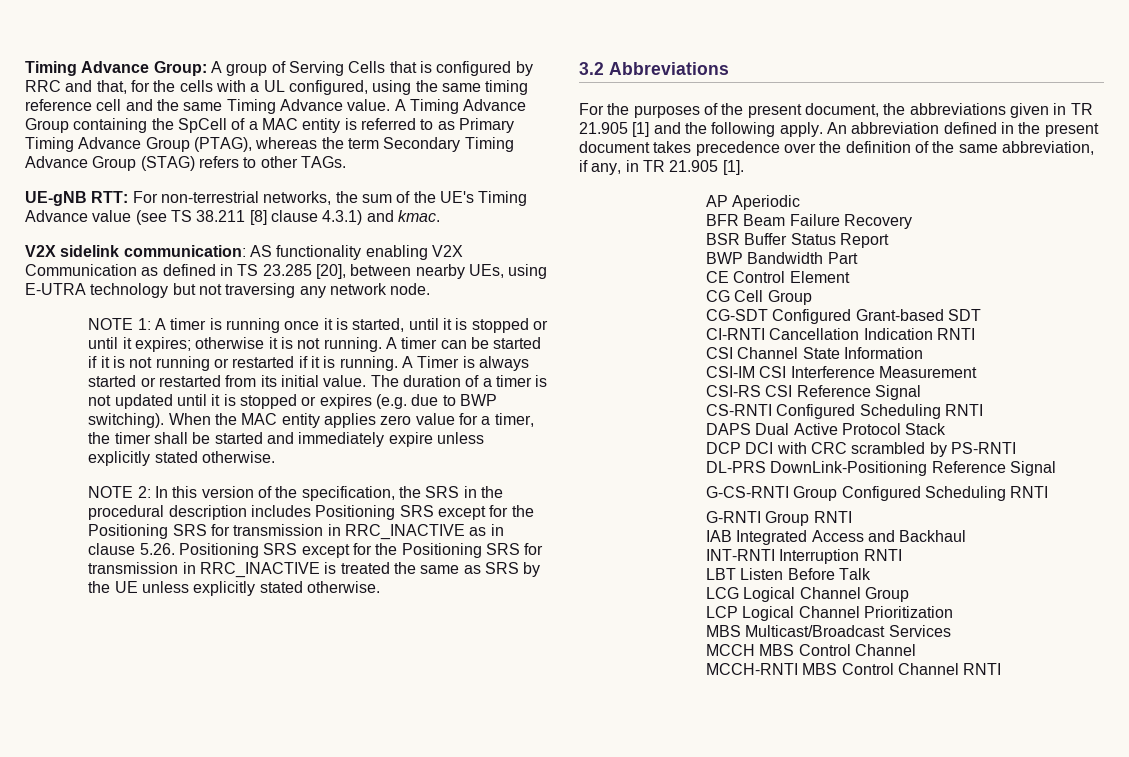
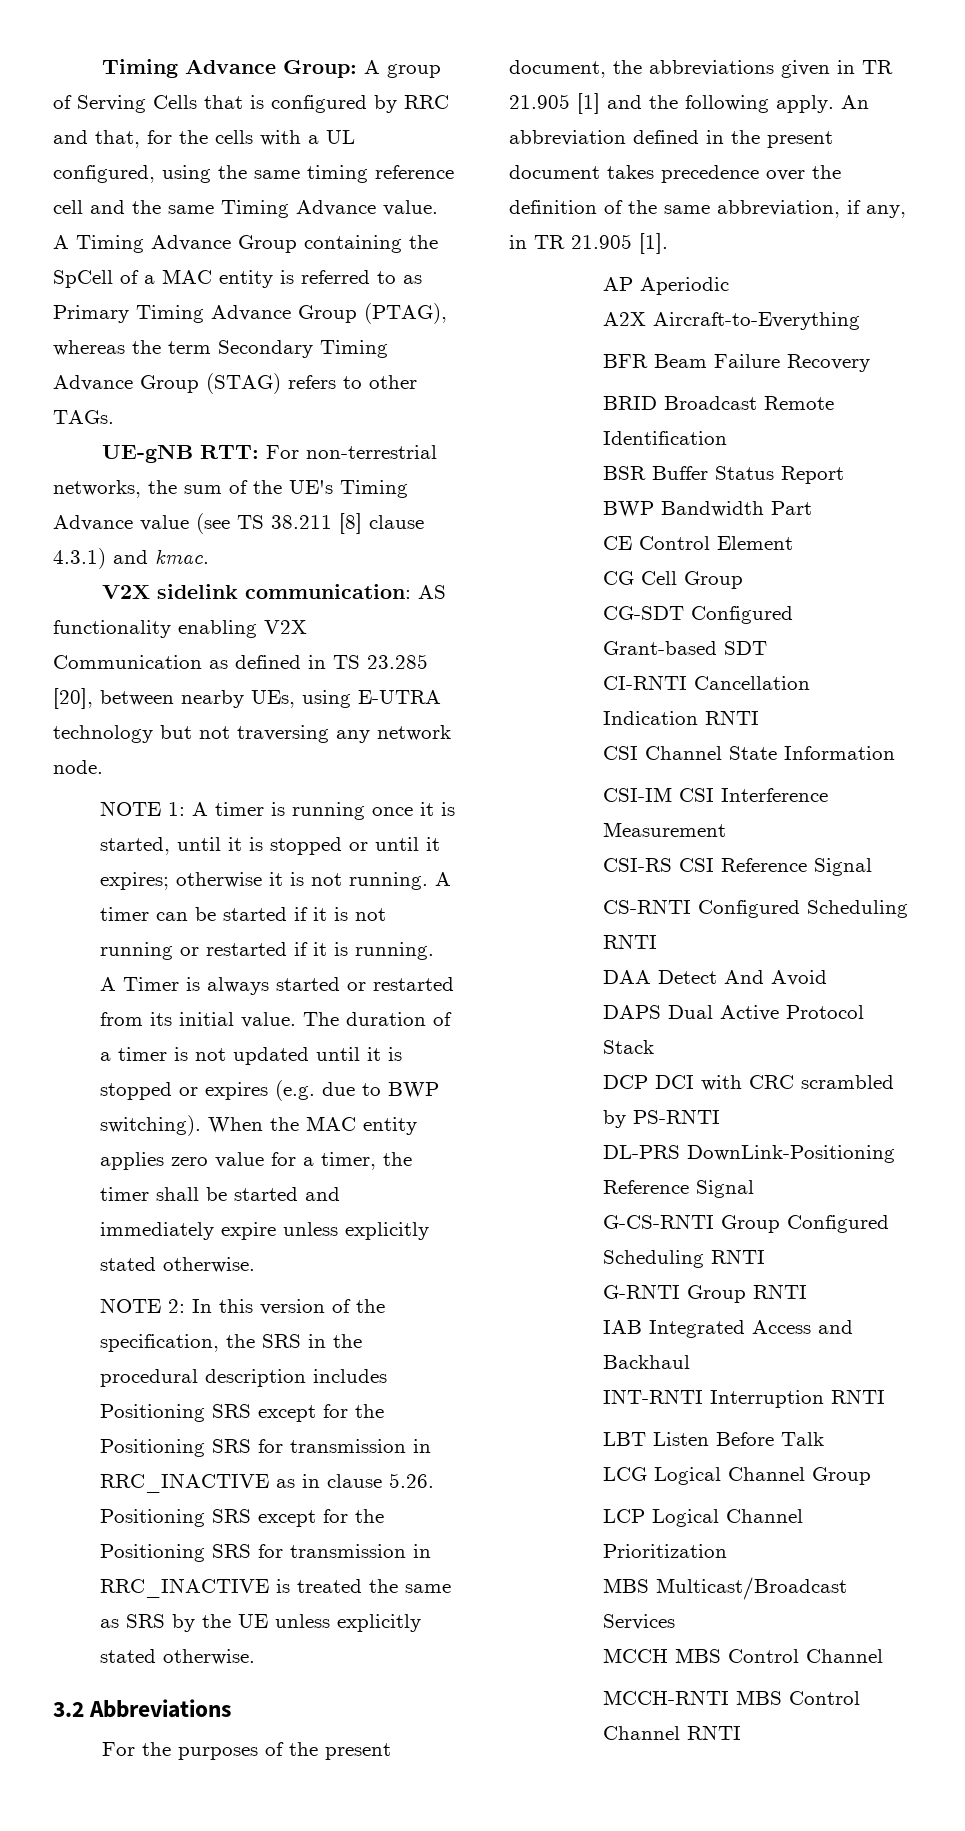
(801, 202) none -> [603,312,861,330] // A2X Aircraft-to-Everything
(912, 221) none -> [603,396,835,410] [603,431,728,445] // BRID Broadcast Remote Identification
(983, 410) none -> [603,970,828,986] // DAA Detect And Avoid

